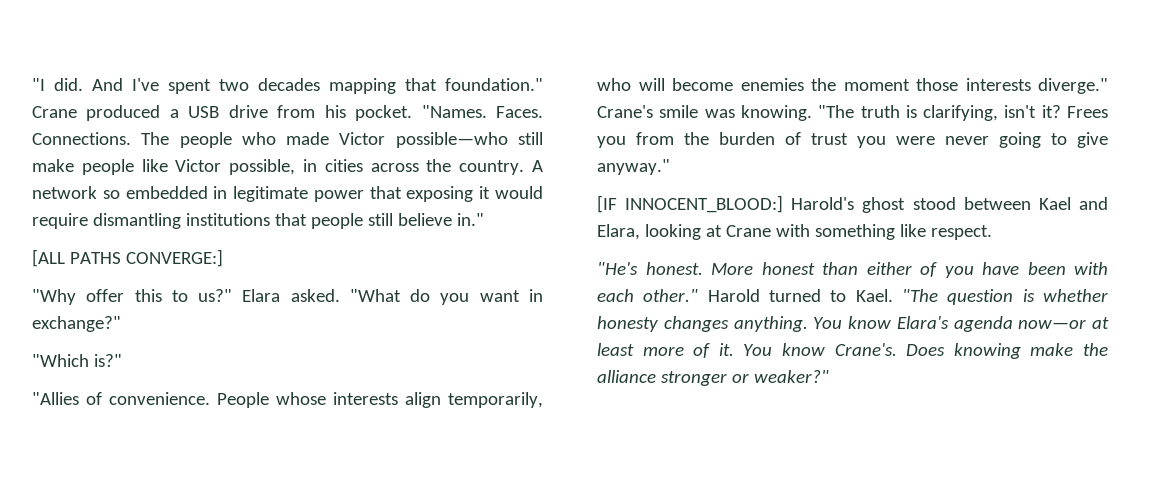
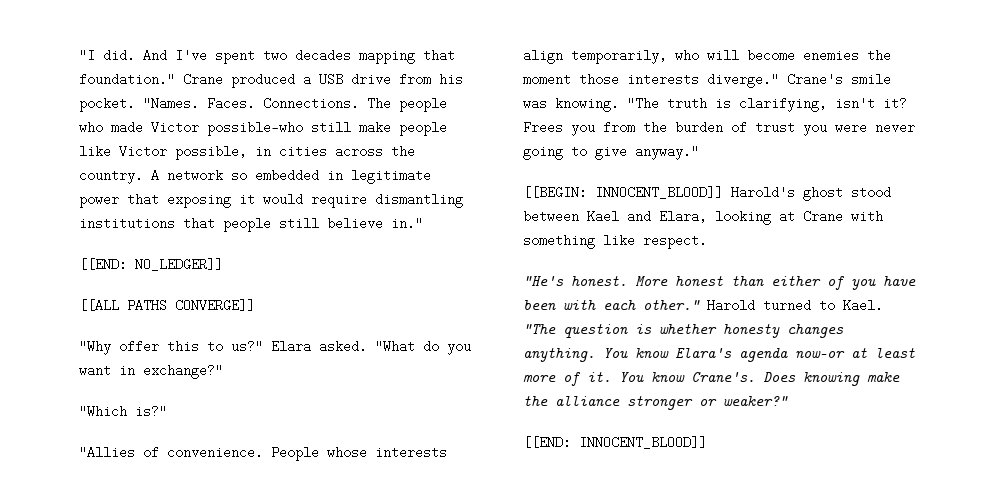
[32,249,223,267] [ALL PATHS CONVERGE:] -> [79,258,223,271] [79,299,255,312] [[END: NO_LEDGER]] // [[ALL PATHS CONVERGE]]
[597,195,784,213] [IF INNOCENT_BLOOD:] -> [523,186,723,199] [[BEGIN: INNOCENT_BLOOD]]
(829, 376) none -> [523,436,707,449] // [[END: INNOCENT_BLOOD]]

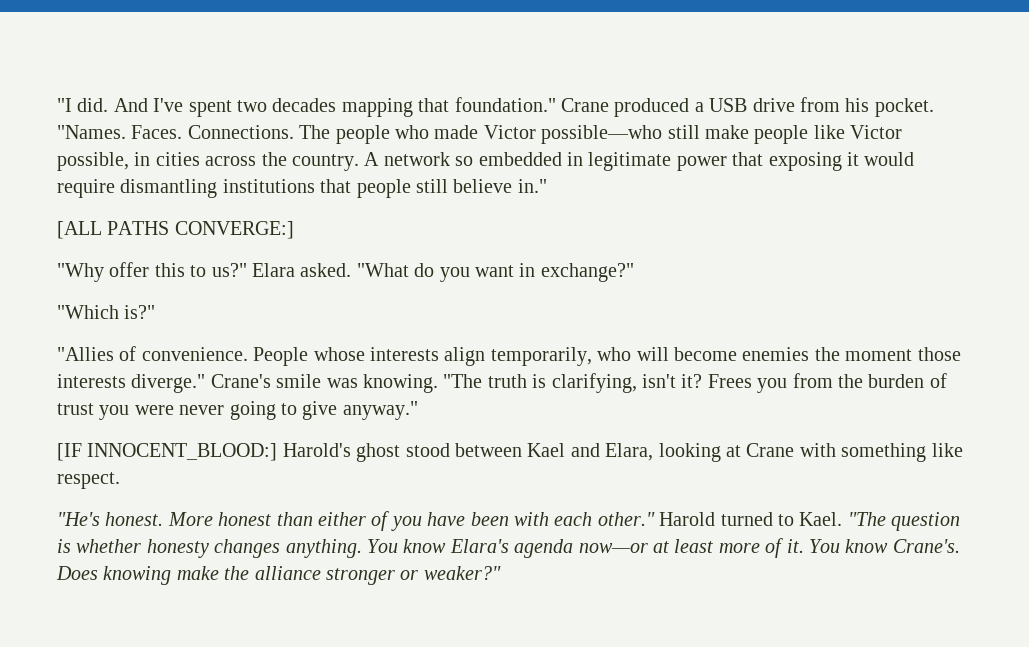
[79,258,223,271] [79,299,255,312] [[END: NO_LEDGER]] // [[ALL PATHS CONVERGE]] -> [57,221,294,239] [ALL PATHS CONVERGE:]
[523,186,723,199] [[BEGIN: INNOCENT_BLOOD]] -> [57,443,278,461] [IF INNOCENT_BLOOD:]
[523,436,707,449] // [[END: INNOCENT_BLOOD]] -> (501, 573) none

